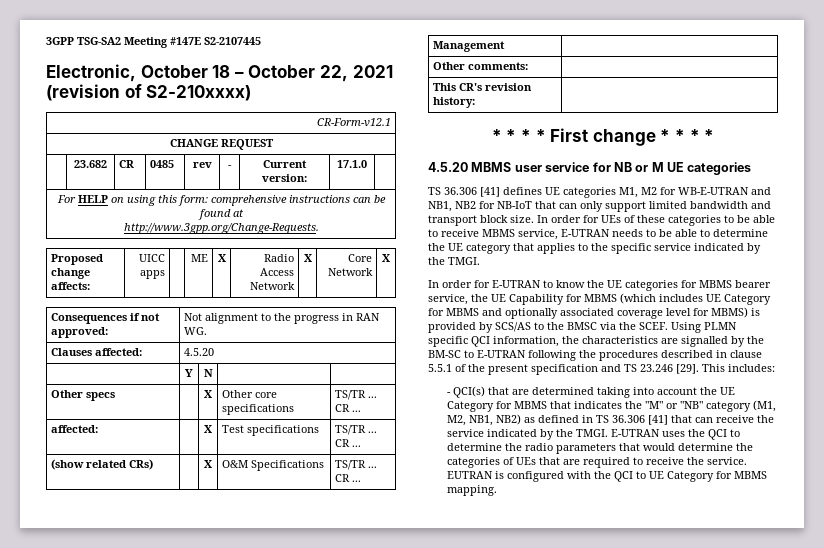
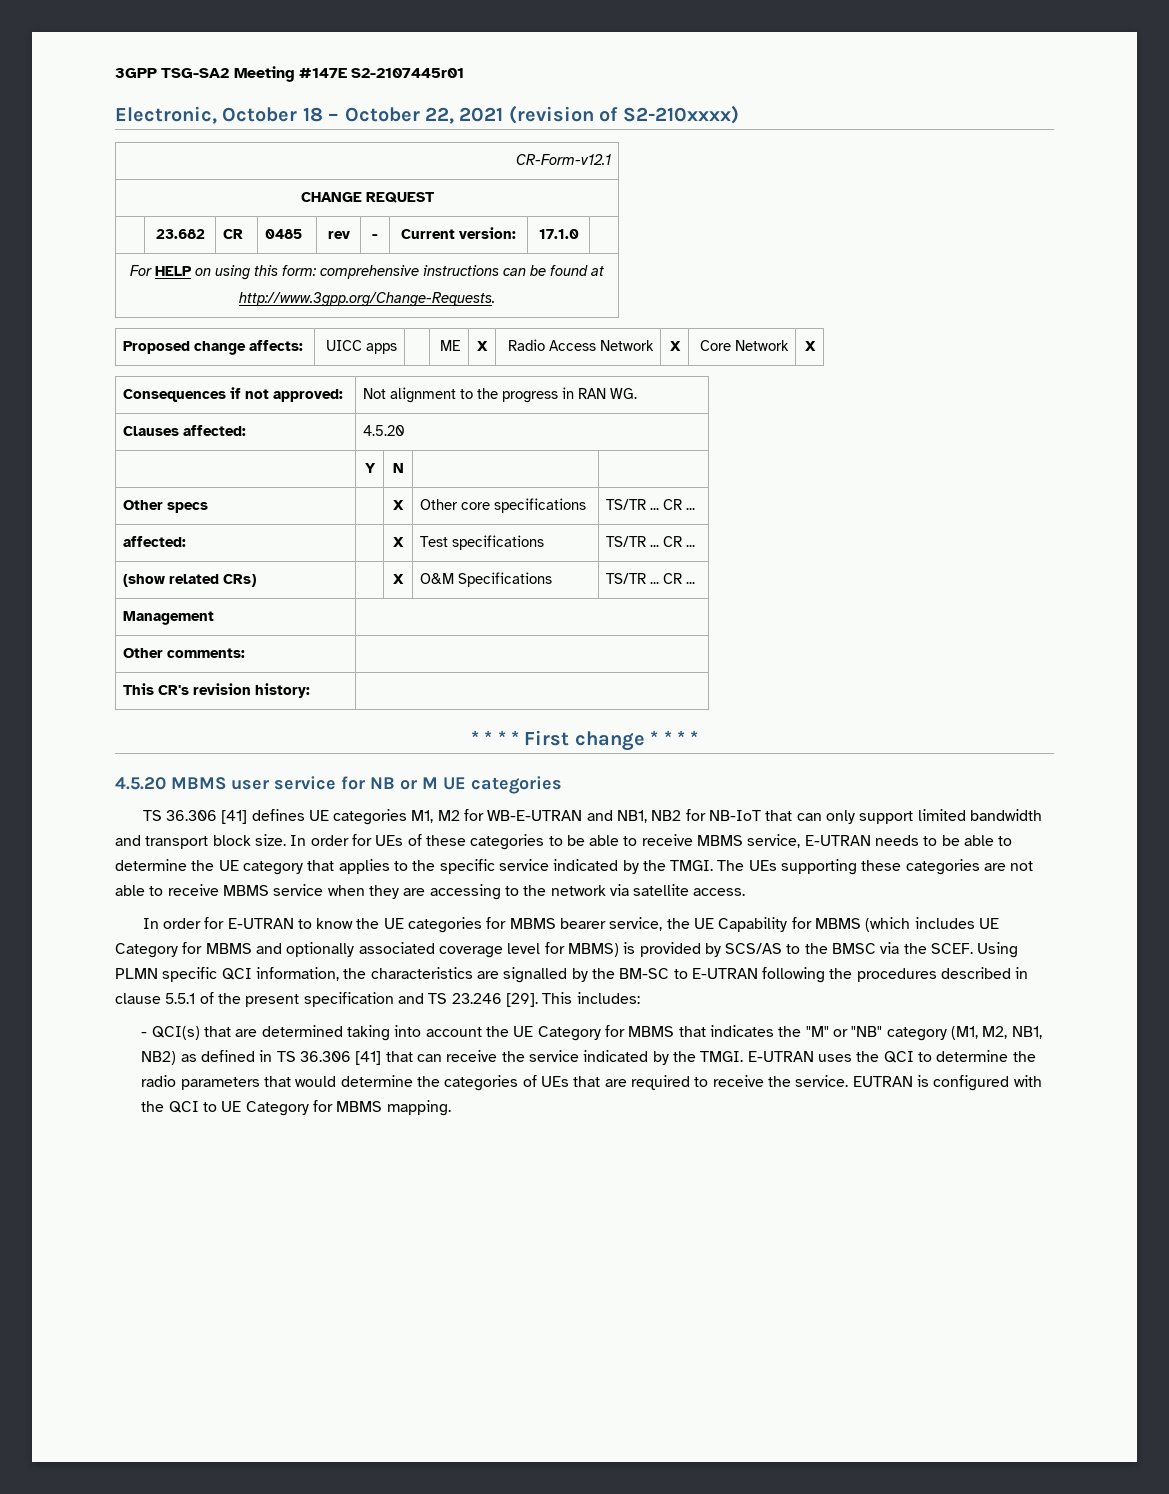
[204,37,261,45] S2-2107445 -> [351,68,465,78] S2-2107445r01
(480, 261) none -> [717,859,1034,875] [115,884,746,900] The UEs supporting these categories are not able to receive MBMS service when they are accessing to the network via satellite access.

